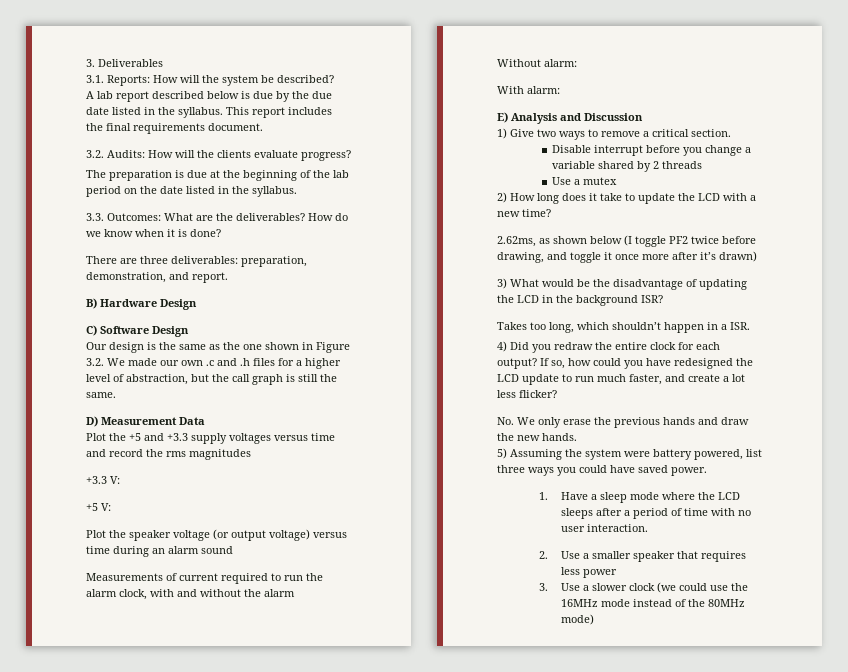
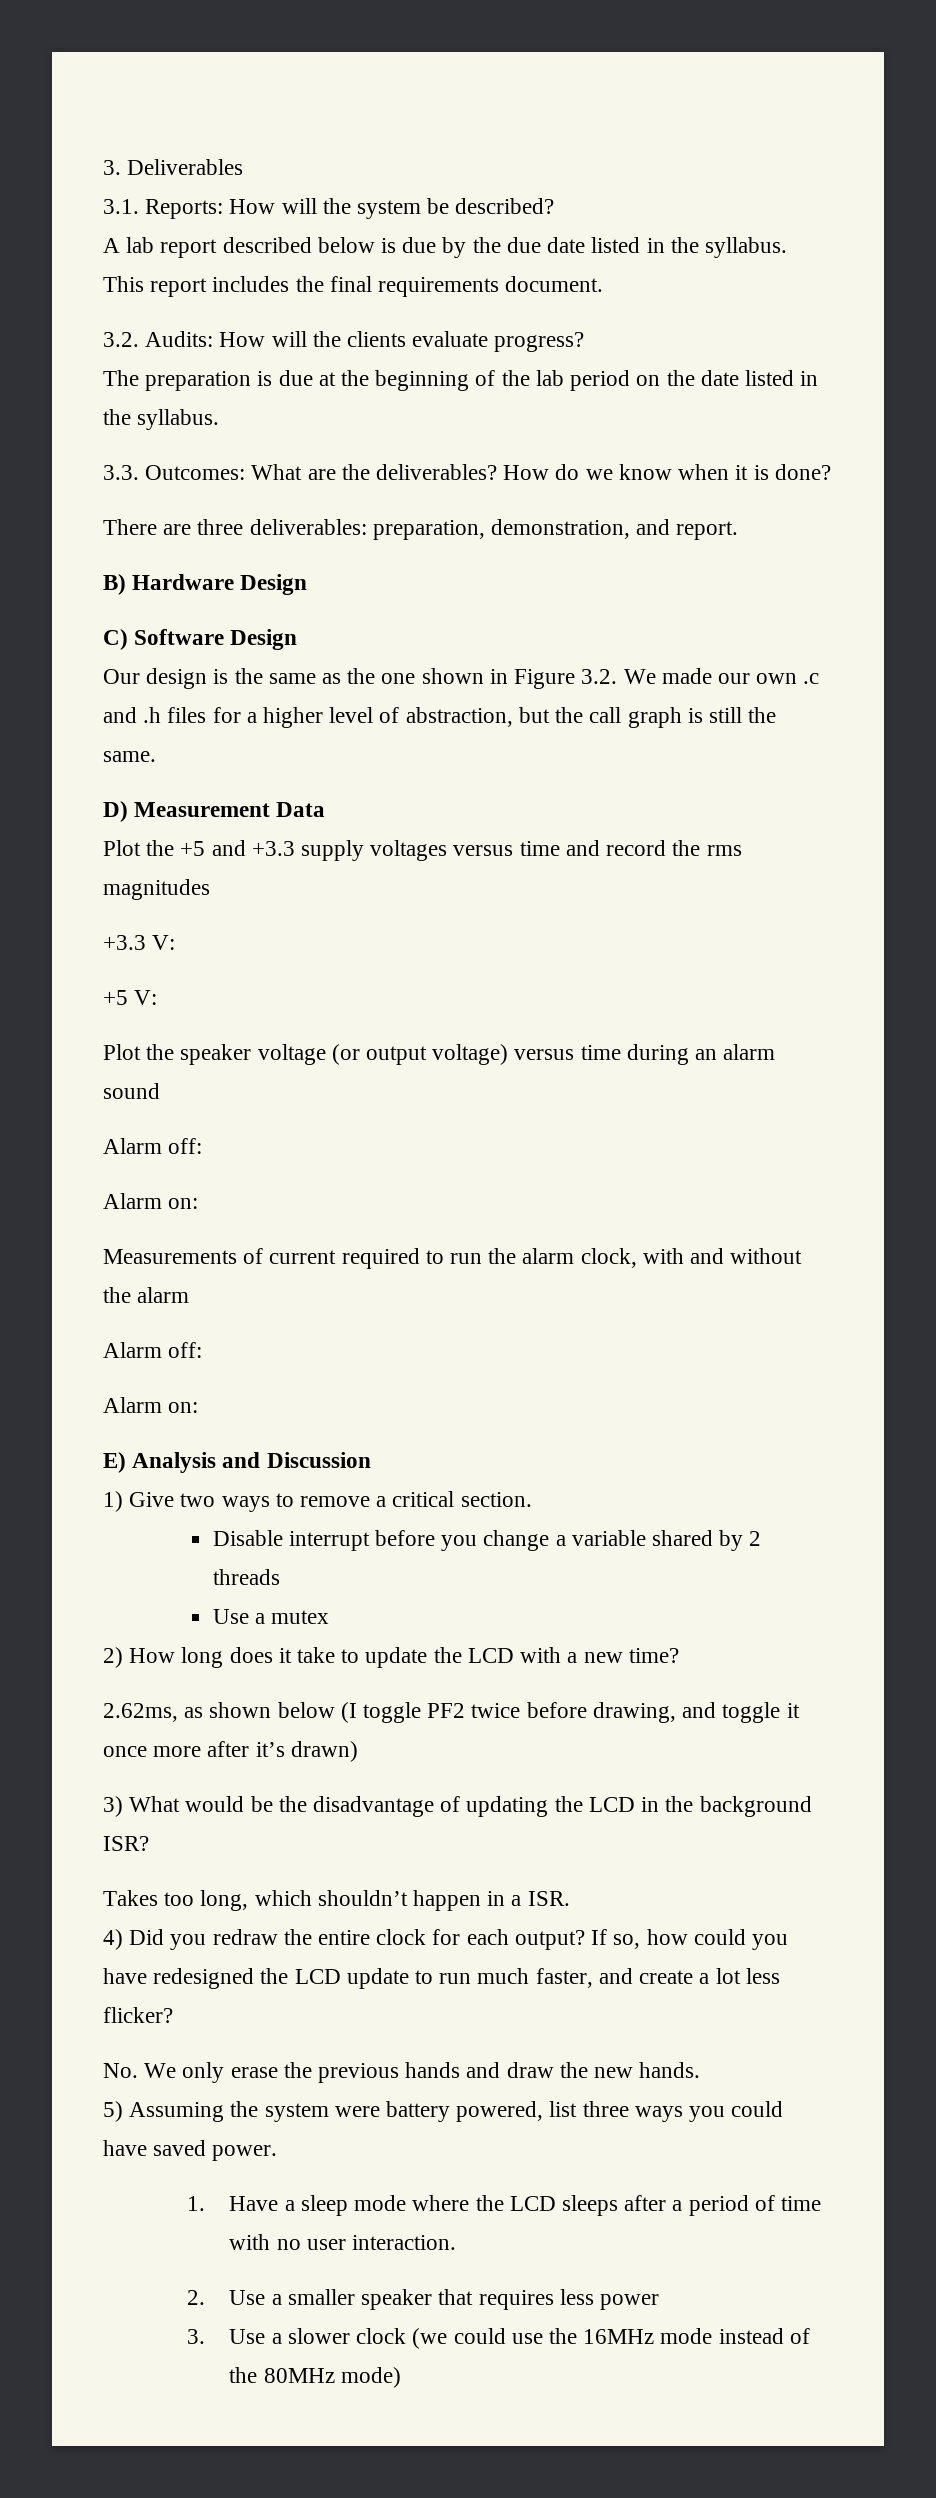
(233, 550) none -> [103,1138,203,1154] [103,1193,199,1209] // Alarm off: // Alarm on:
[497,59,577,67] [497,86,560,94] Without alarm: // With alarm: -> [103,1342,203,1358] [103,1397,199,1413] Alarm off: // Alarm on:

